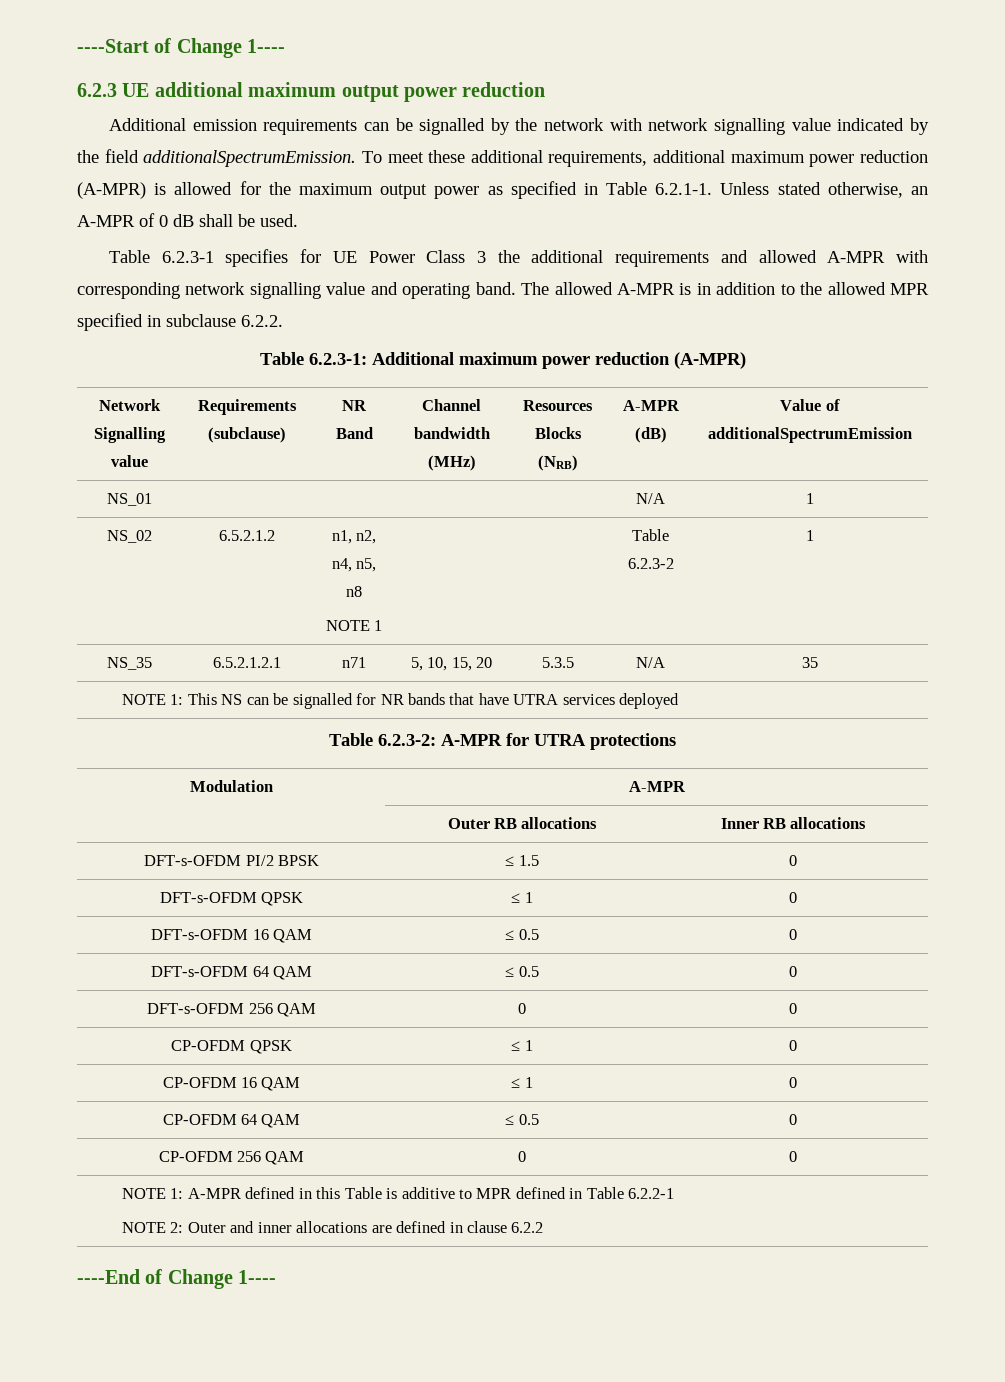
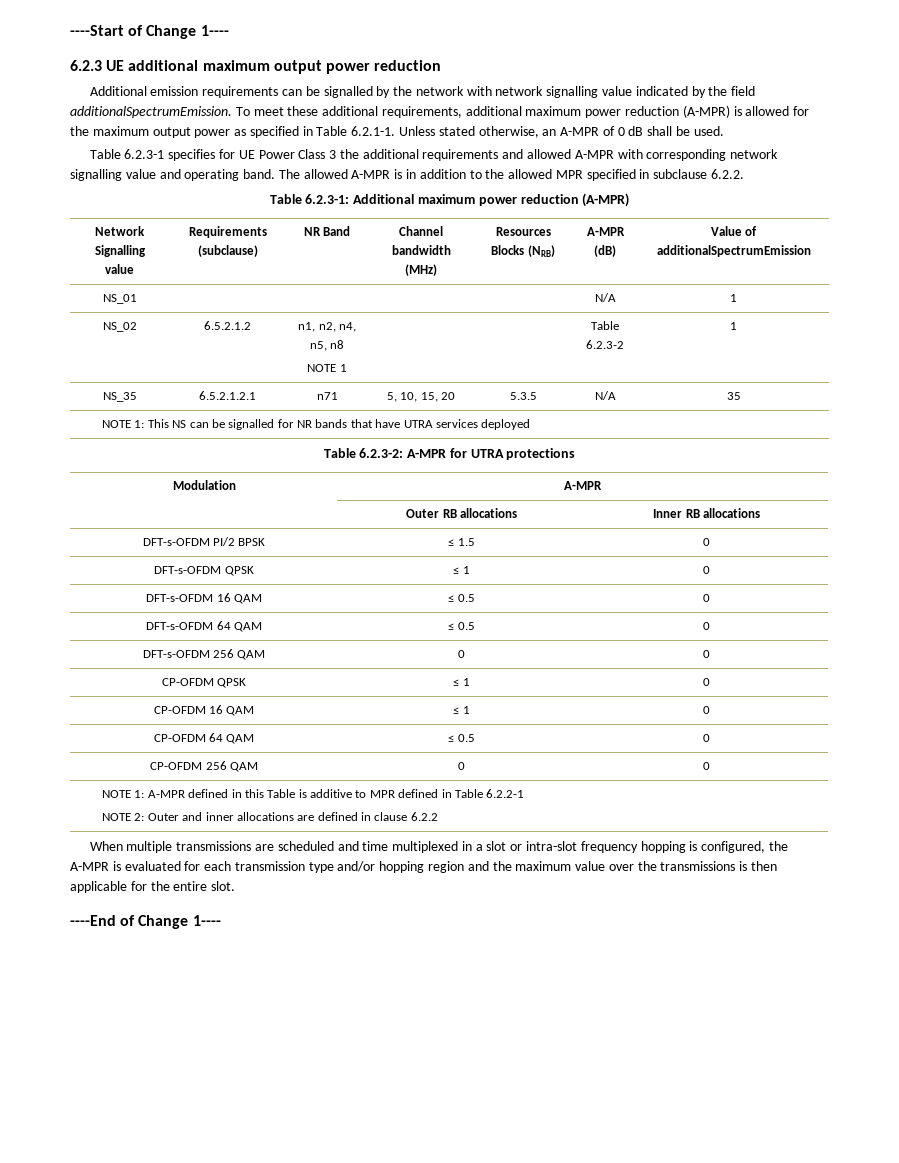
(544, 1227) none -> [89,841,788,853] [70,861,778,873] [70,881,236,893] // When multiple transmissions are scheduled and time multiplexed in a slot or intra-slot frequency hopping is configured, the A-MPR is evaluated for each transmission type and/or hopping region and the maximum value over the transmissions is then applicable for the entire slot.

